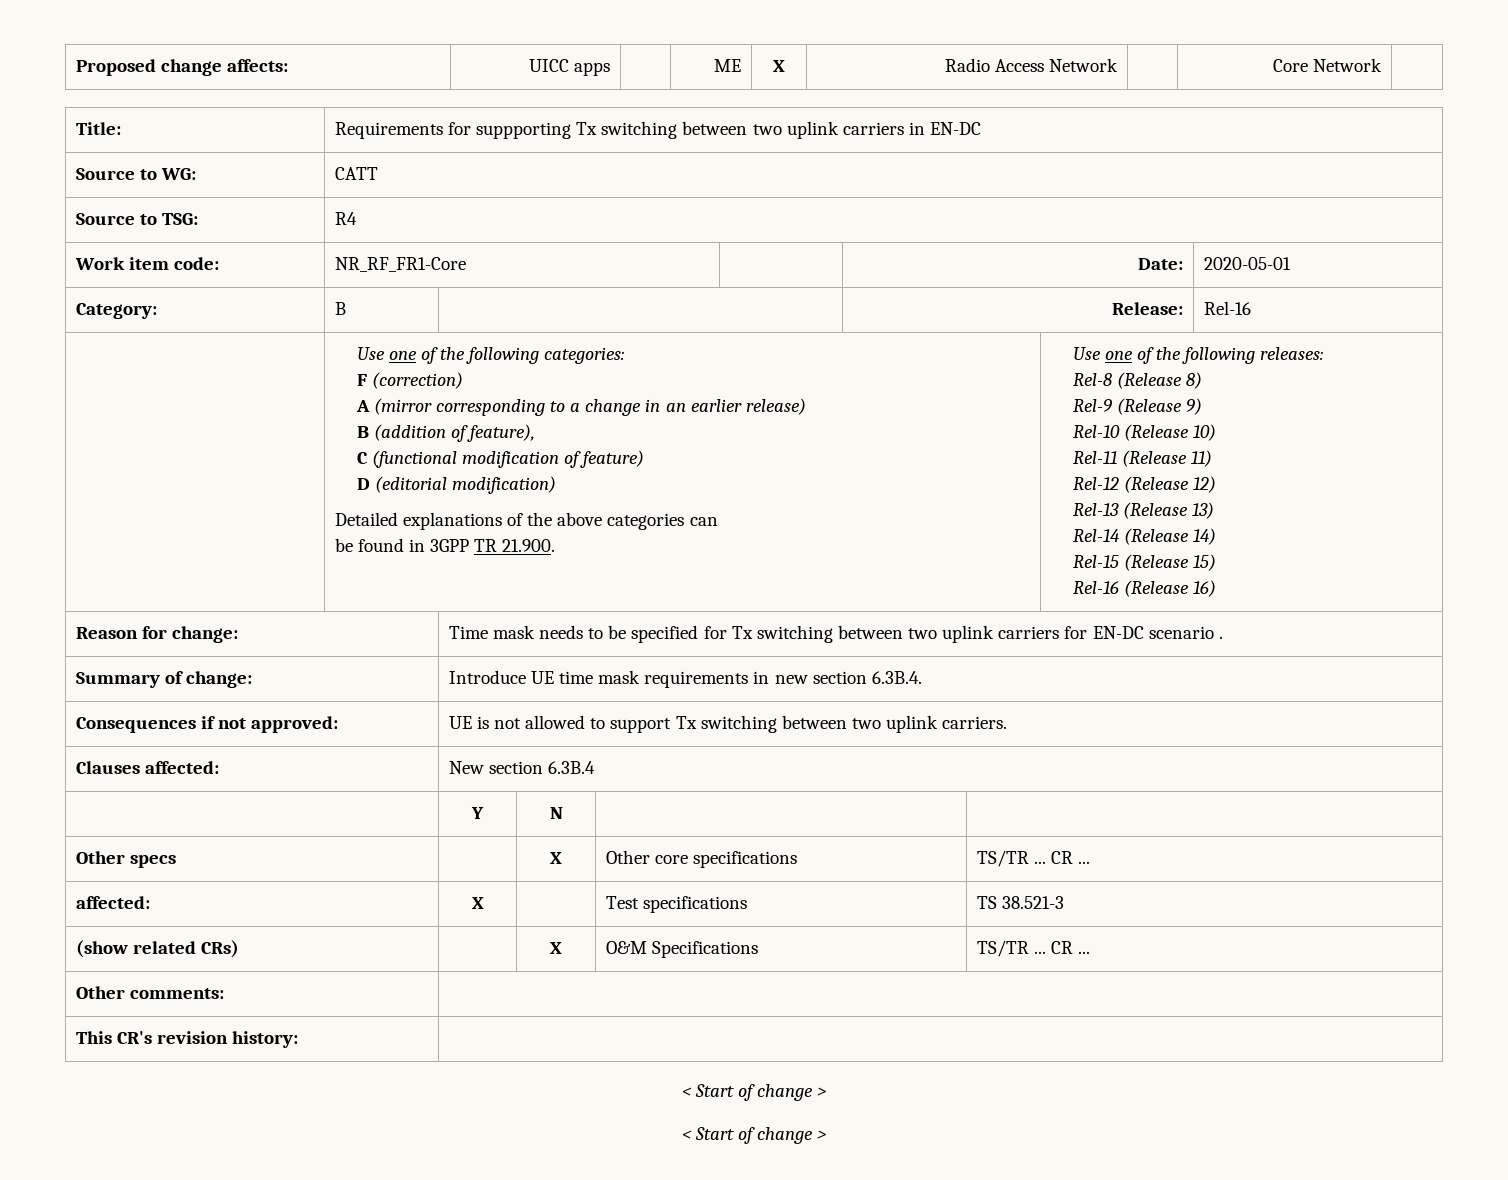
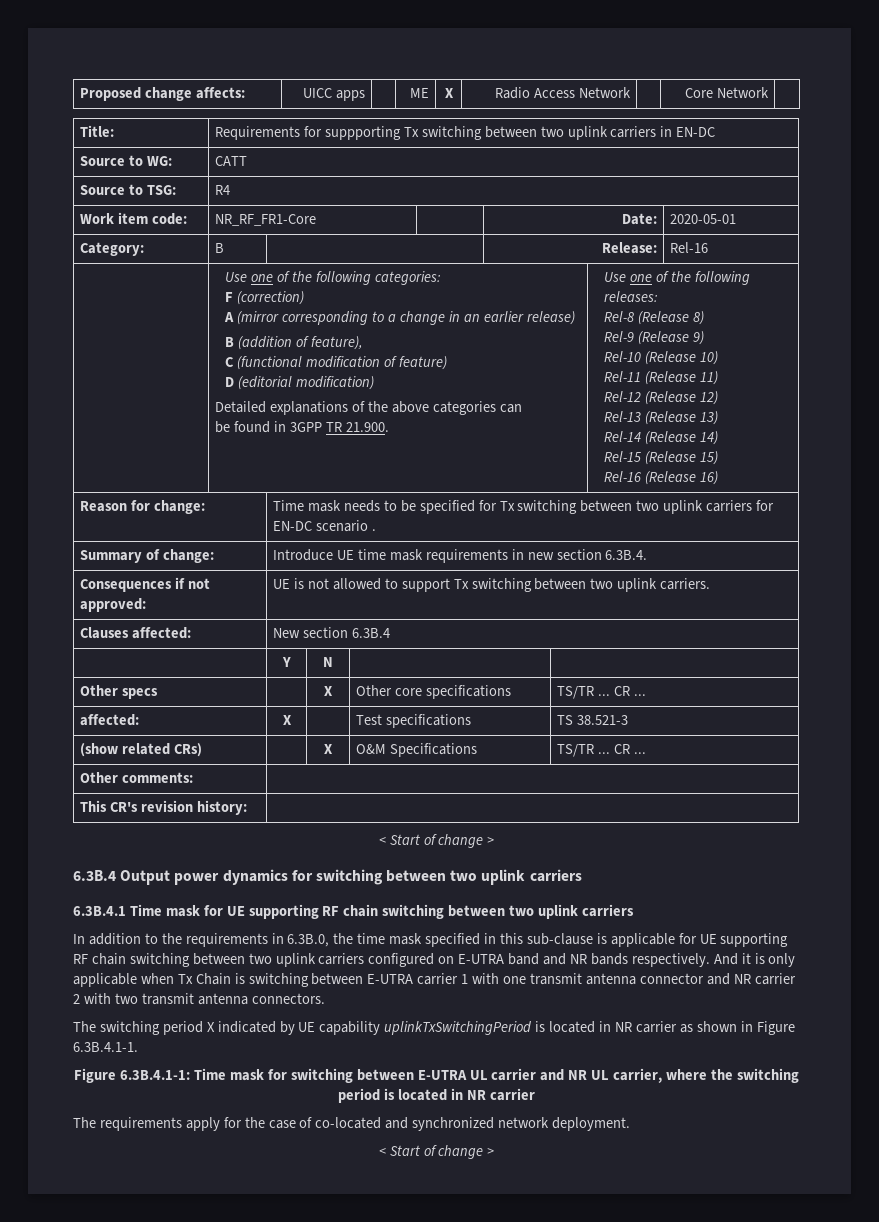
(827, 1092) none -> [73,869,582,885] [73,904,634,919] [73,933,789,947] [73,953,796,967] [73,973,796,987] [73,993,325,1005] [73,1021,795,1035] [73,1042,138,1052] [74,1068,799,1083] [338,1088,535,1103] [73,1117,631,1131] // 6.3B.4 Output power dynamics for switching between two uplink carriers // 6.3B.4.1 Time mask for UE supporting RF chain switching between two uplink carriers // In addition to the requirements in 6.3B.0, the time mask specified in this sub-clause is applicable for UE supporting RF chain switching between two uplink carriers configured on E-UTRA band and NR bands respectively. And it is only applicable when Tx Chain is switching between E-UTRA carrier 1 with one transmit antenna connector and NR carrier 2 with two transmit antenna connectors. // The switching period X indicated by UE capability uplinkTxSwitchingPeriod is located in NR carrier as shown in Figure 6.3B.4.1-1. // Figure 6.3B.4.1-1: Time mask for switching between E-UTRA UL carrier and NR UL carrier, where the switching period is located in NR carrier // The requirements apply for the case of co-located and synchronized network deployment.

